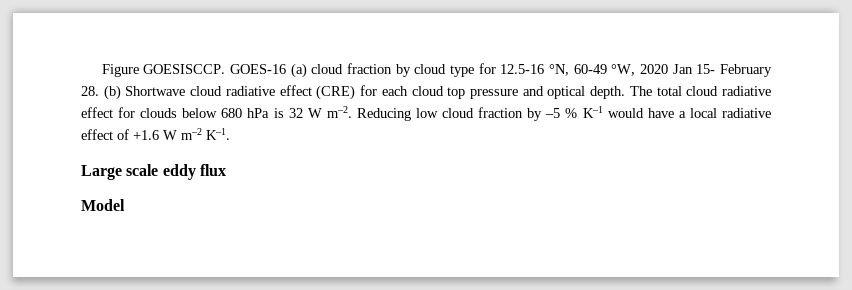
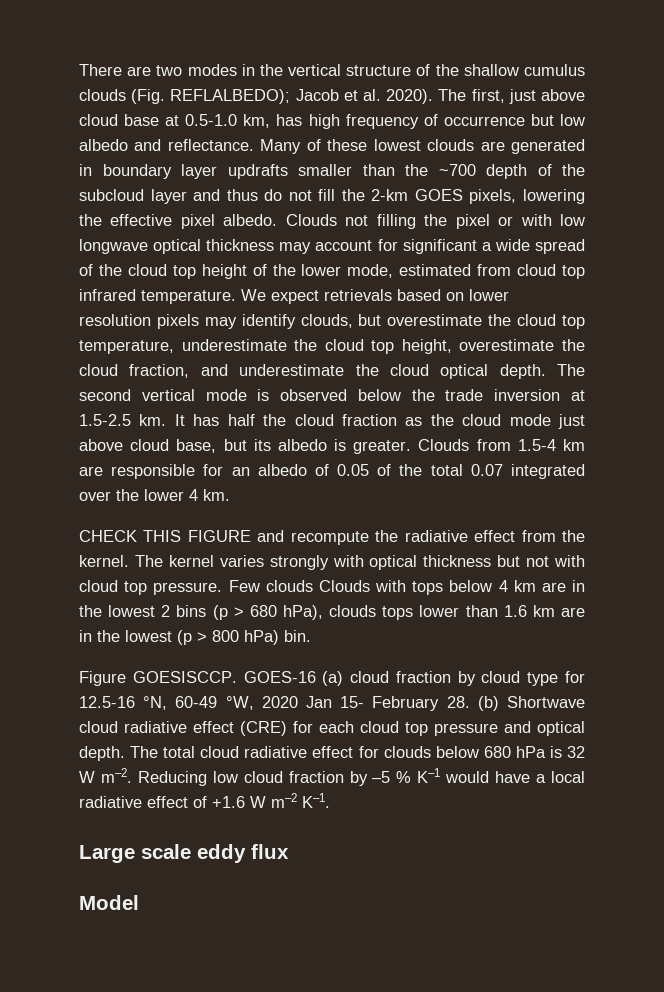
(101, 70) none -> [79,64,585,76] [79,89,585,104] [79,114,585,129] [79,139,586,154] [79,164,585,179] [79,189,585,204] [79,214,585,229] [79,239,585,254] [79,264,585,279] [79,289,509,304] [79,314,586,329] [79,339,585,354] [79,364,585,379] [79,389,585,401] [79,414,585,429] [79,439,585,454] [79,464,585,479] [79,489,230,501] [79,530,586,545] [79,555,585,570] [79,580,585,595] [79,605,586,620] [79,630,311,645] There are two modes in the vertical structure of the shallow cumulus clouds (Fig. REFLALBEDO); Jacob et al. 2020). The first, just above cloud base at 0.5-1.0 km, has high frequency of occurrence but low albedo and reflectance. Many of these lowest clouds are generated in boundary layer updrafts smaller than the ~700 depth of the subcloud layer and thus do not fill the 2-km GOES pixels, lowering the effective pixel albedo. Clouds not filling the pixel or with low longwave optical thickness may account for significant a wide spread of the cloud top height of the lower mode, estimated from cloud top infrared temperature. We expect retrievals based on lower resolution pixels may identify clouds, but overestimate the cloud top temperature, underestimate the cloud top height, overestimate the cloud fraction, and underestimate the cloud optical depth. The second vertical mode is observed below the trade inversion at 1.5-2.5 km. It has half the cloud fraction as the cloud mode just above cloud base, but its albedo is greater. Clouds from 1.5-4 km are responsible for an albedo of 0.05 of the total 0.07 integrated over the lower 4 km. // CHECK THIS FIGURE and recompute the radiative effect from the kernel. The kernel varies strongly with optical thickness but not with cloud top pressure. Few clouds Clouds with tops below 4 km are in the lowest 2 bins (p > 680 hPa), clouds tops lower than 1.6 km are in the lowest (p > 800 hPa) bin. //

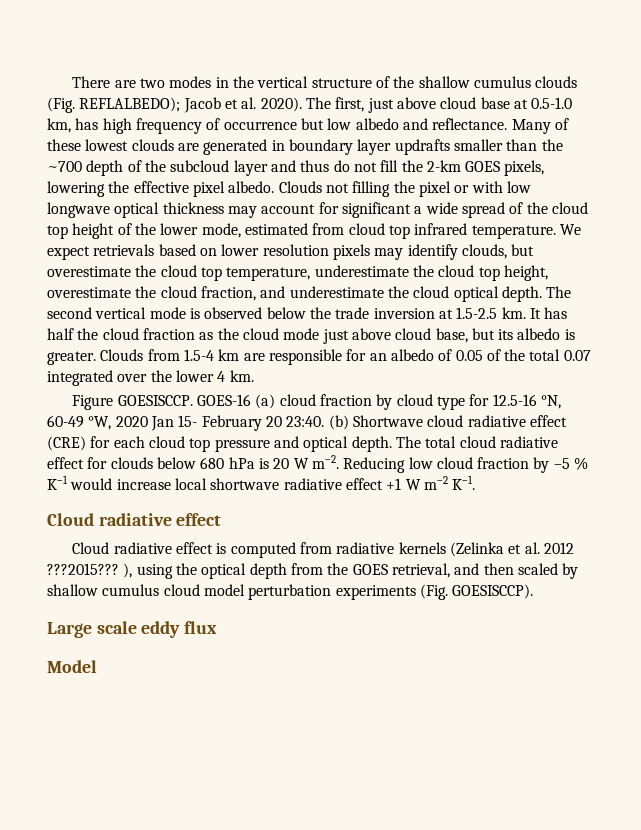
[79,530,586,545] [79,555,585,570] [79,580,585,595] [79,605,586,620] [79,630,311,645] // CHECK THIS FIGURE and recompute the radiative effect from the kernel. The kernel varies strongly with optical thickness but not with cloud top pressure. Few clouds Clouds with tops below 4 km are in the lowest 2 bins (p > 680 hPa), clouds tops lower than 1.6 km are in the lowest (p > 800 hPa) bin. -> (254, 376) none
[446,696,470,708] 28. -> [265,416,325,427] 20 23:40.
[566,746,585,758] 32 -> [273,458,290,469] 20
[495,771,585,783] [79,793,330,808] have a local radiative effect of +1.6 W m–2 K–1. -> [116,475,476,490] [47,513,222,526] [72,542,574,558] [47,563,579,579] [47,584,534,600] increase local shortwave radiative effect +1 W m–2 K–1. // Cloud radiative effect // Cloud radiative effect is computed from radiative kernels (Zelinka et al. 2012 ???2015??? ), using the optical depth from the GOES retrieval, and then scaled by shallow cumulus cloud model perturbation experiments (Fig. GOESISCCP).

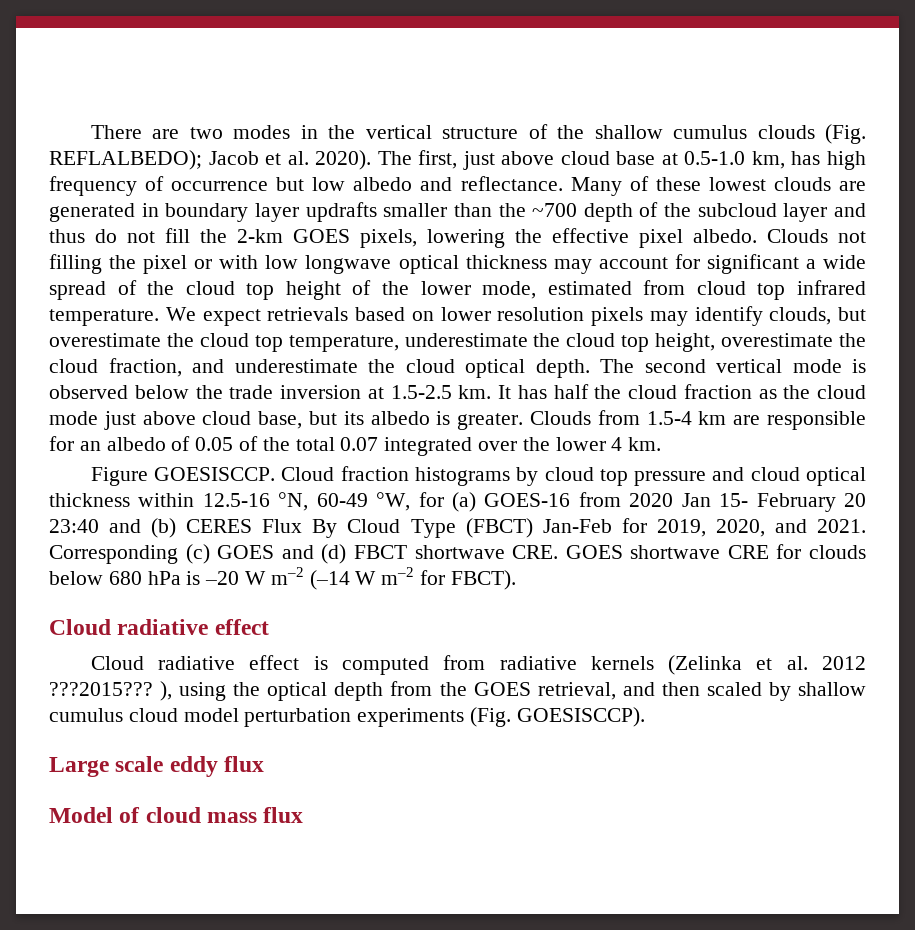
[197,394,561,410] [47,415,112,430] GOES-16 (a) cloud fraction by cloud type for 12.5-16 °N, 60-49 °W, -> [281,466,866,486] [49,492,621,512] Cloud fraction histograms by cloud top pressure and cloud optical thickness within 12.5-16 °N, 60-49 °W, for (a) GOES-16 from
[286,415,567,430] [47,436,558,452] [47,457,84,469] 23:40. (b) Shortwave cloud radiative effect (CRE) for each cloud top pressure and optical depth. The total cloud radiative effect -> [49,518,866,538] [49,544,769,564] 23:40 and (b) CERES Flux By Cloud Type (FBCT) Jan-Feb for 2019, 2020, and 2021. Corresponding (c) GOES and (d) FBCT shortwave CRE. GOES shortwave CRE
[273,455,589,473] [47,475,476,490] 20 W m–2. Reducing low cloud fraction by –5 % K–1 would increase local shortwave radiative effect +1 W m–2 K–1. -> [205,567,516,590] –20 W m–2 (–14 W m–2 for FBCT).
(97, 666) none -> [119,807,304,823] of cloud mass flux

